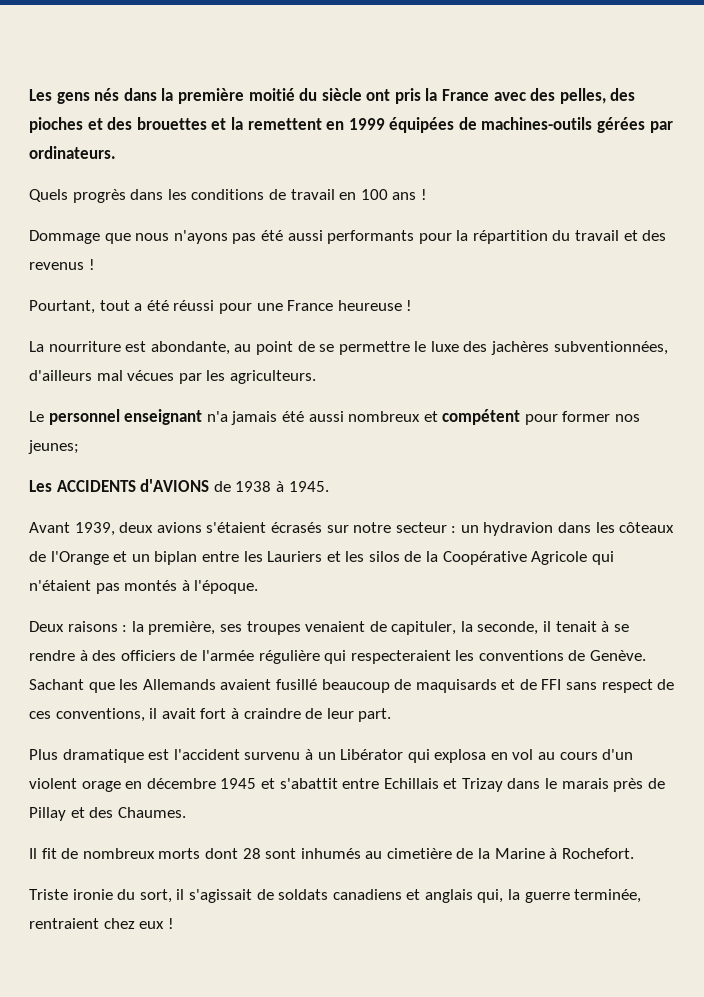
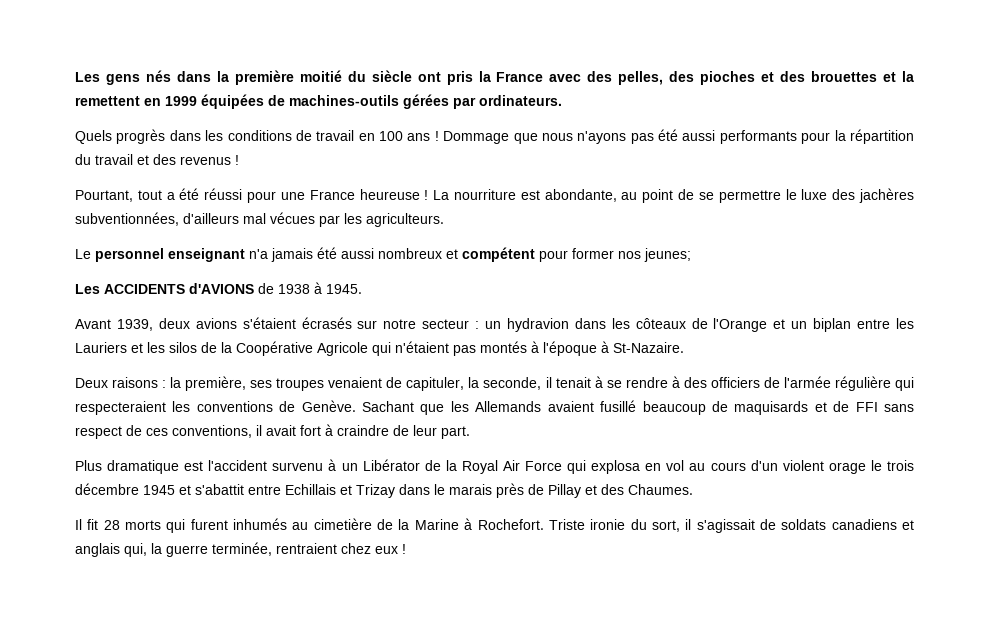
(427, 194) // -> (439, 136) none
(413, 305) // -> (429, 195) none
[194,580,259,594] l'époque. -> [543,341,684,356] l'époque à St-Nazaire.
(404, 754) none -> [424,460,563,474] de la Royal Air Force
[125,781,143,789] en -> [870,460,914,471] le trois
[61,848,297,859] de nombreux morts dont 28 sont -> [103,519,228,533] 28 morts qui furent
(634, 853) // -> (544, 524) none

